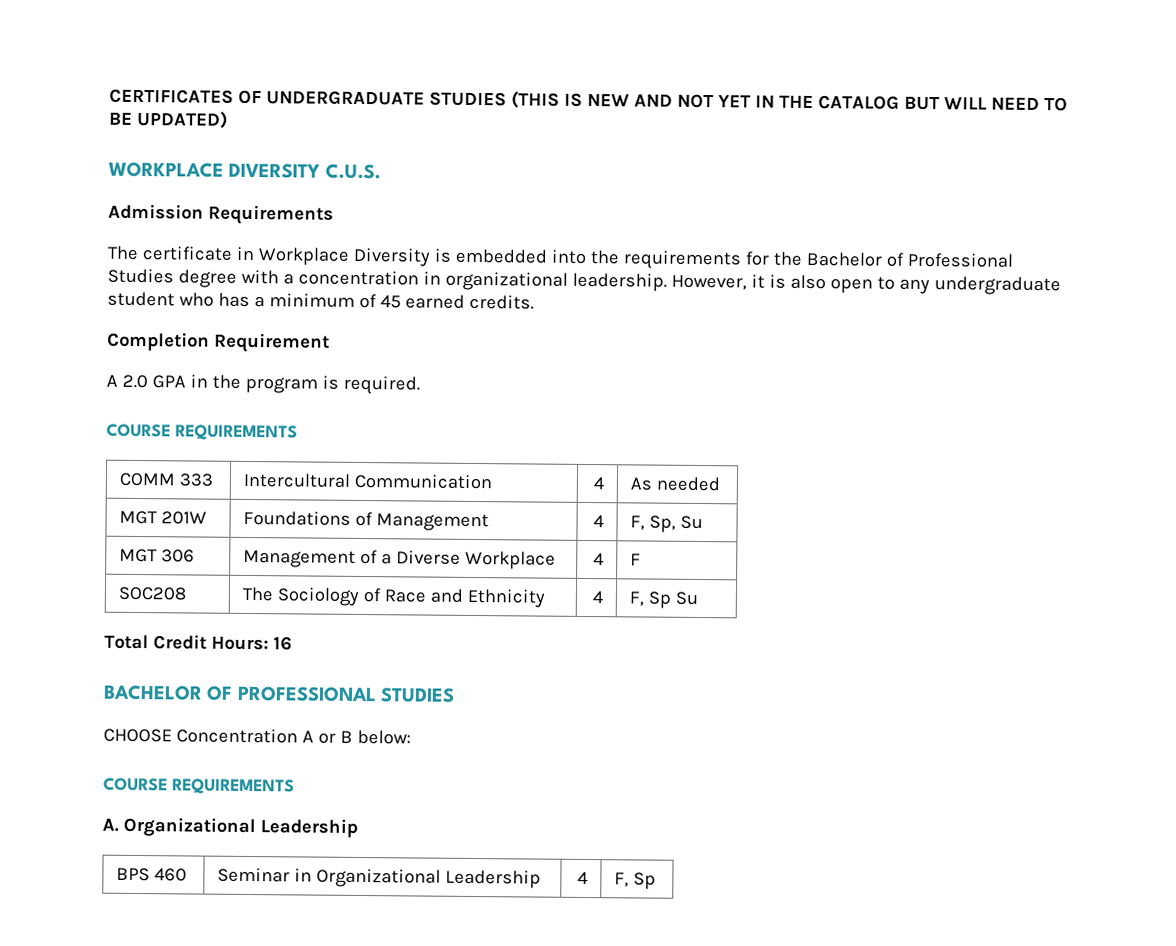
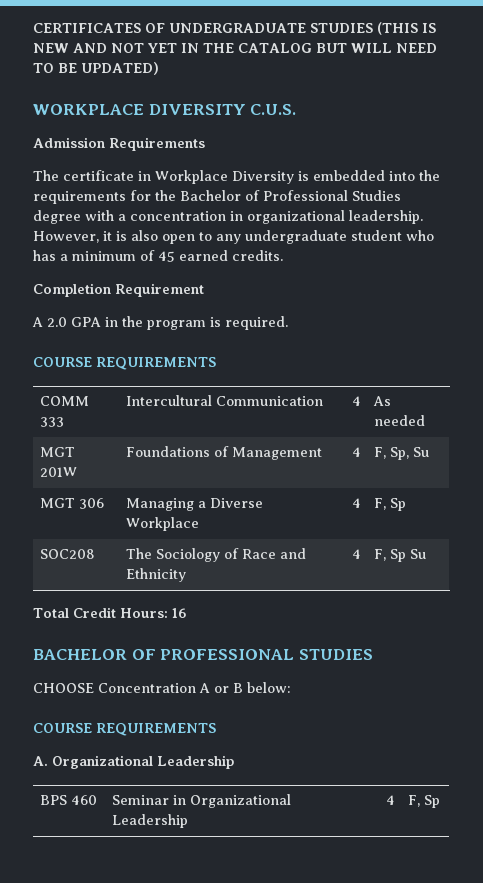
[243,549,379,568] Management of -> [126,498,195,511] Managing
[630,553,642,566] F -> [374,498,407,511] F, Sp

